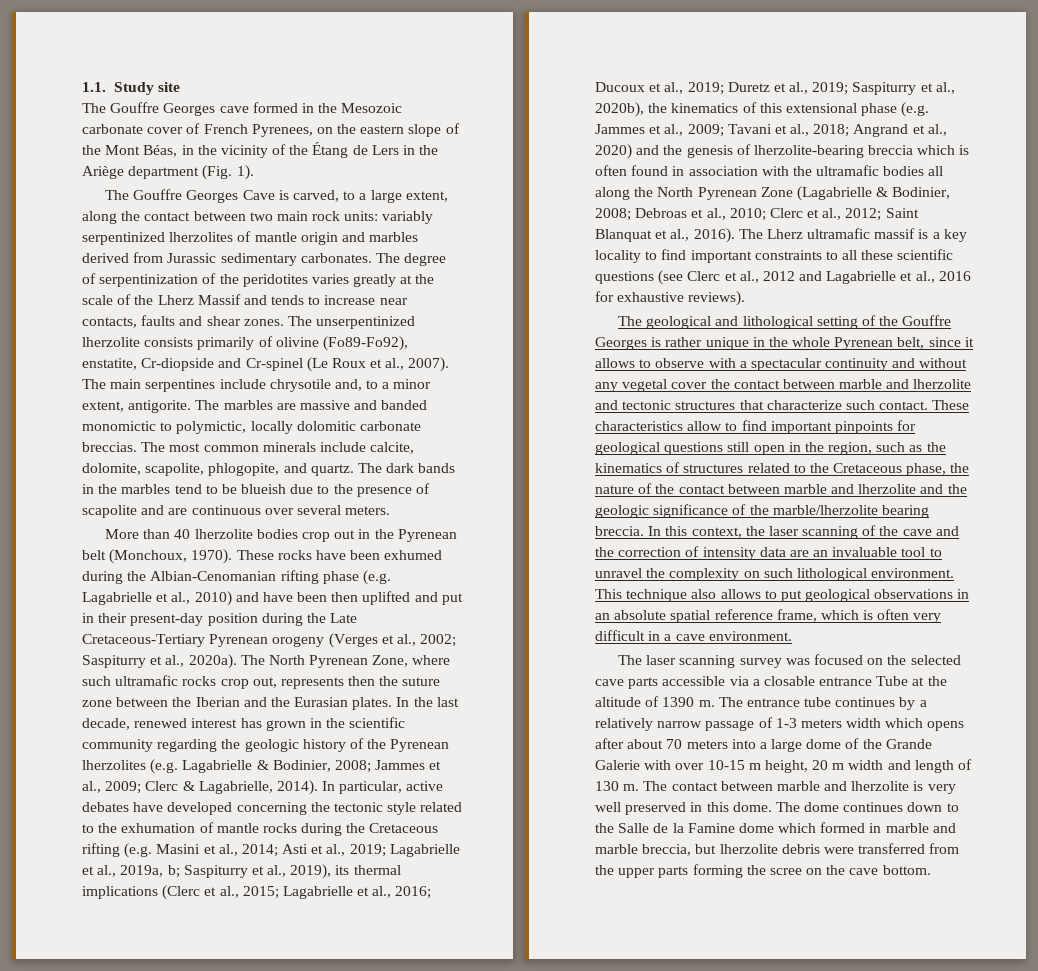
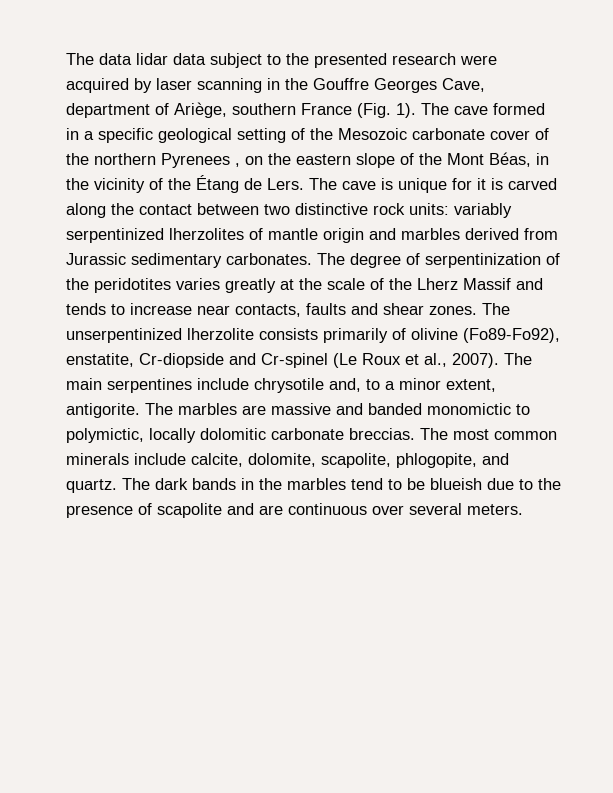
[82,82,180,95] [82,102,314,116] 1.1. Study site // The Gouffre Georges cave formed in -> [66,53,497,68] [66,78,485,93] [66,102,545,118] [66,128,305,143] The data lidar data subject to the presented research were acquired by laser scanning in the Gouffre Georges Cave, department of Ariège, southern France (Fig. 1). The cave formed in a specific geological setting of
[203,124,313,137] French Pyrenees, -> [66,153,240,168] the northern Pyrenees ,
[371,145,439,155] [82,165,254,180] [105,189,448,203] Lers in the Ariège department (Fig. 1). // The Gouffre Georges Cave is carved, to a large extent, -> [267,178,557,193] Lers. The cave is unique for it is carved
[276,211,308,221] main -> [295,203,368,215] distinctive
[105,529,457,542] [82,549,443,564] [82,570,391,585] [82,591,463,606] [82,613,358,626] [82,633,457,648] [82,654,451,669] [82,675,441,689] [82,697,459,710] [82,717,406,731] [82,738,450,752] [82,759,442,774] [82,780,444,795] [82,802,463,815] [82,822,439,836] [82,843,460,858] [82,864,401,879] [82,885,432,900] [595,82,955,95] [595,102,930,117] [595,124,947,137] [595,144,970,159] [595,165,944,176] [595,186,951,201] [595,208,919,221] [595,228,967,243] [595,249,954,263] [595,270,971,285] [595,291,746,306] [618,315,952,329] [595,337,974,350] [595,358,968,371] [595,379,972,392] [595,400,970,410] [595,420,917,434] [595,442,946,455] [595,462,970,476] [595,483,967,494] [595,504,929,518] [595,525,959,539] [595,546,942,560] [595,568,955,581] [595,589,970,602] [595,609,942,623] [595,630,792,641] [618,654,961,668] [595,676,947,689] [595,696,927,710] [595,717,965,731] [595,738,932,752] [595,759,973,773] [595,781,956,794] [595,802,959,815] [595,822,956,833] [595,843,960,856] [595,864,931,878] // More than 40 lherzolite bodies crop out in the Pyrenean belt (Monchoux, 1970). These rocks have been exhumed during the Albian-Cenomanian rifting phase (e.g. Lagabrielle et al., 2010) and have been then uplifted and put in their present-day position during the Late Cretaceous-Tertiary Pyrenean orogeny (Verges et al., 2002; Saspiturry et al., 2020a). The North Pyrenean Zone, where such ultramafic rocks crop out, represents then the suture zone between the Iberian and the Eurasian plates. In the last decade, renewed interest has grown in the scientific community regarding the geologic history of the Pyrenean lherzolites (e.g. Lagabrielle & Bodinier, 2008; Jammes et al., 2009; Clerc & Lagabrielle, 2014). In particular, active debates have developed concerning the tectonic style related to the exhumation of mantle rocks during the Cretaceous rifting (e.g. Masini et al., 2014; Asti et al., 2019; Lagabrielle et al., 2019a, b; Saspiturry et al., 2019), its thermal implications (Clerc et al., 2015; Lagabrielle et al., 2016; Ducoux et al., 2019; Duretz et al., 2019; Saspiturry et al., 2020b), the kinematics of this extensional phase (e.g. Jammes et al., 2009; Tavani et al., 2018; Angrand et al., 2020) and the genesis of lherzolite-bearing breccia which is often found in association with the ultramafic bodies all along the North Pyrenean Zone (Lagabrielle & Bodinier, 2008; Debroas et al., 2010; Clerc et al., 2012; Saint Blanquat et al., 2016). The Lherz ultramafic massif is a key locality to find important constraints to all these scientific questions (see Clerc et al., 2012 and Lagabrielle et al., 2016 for exhaustive reviews). // The geological and lithological setting of the Gouffre Georges is rather unique in the whole Pyrenean belt, since it allows to observe with a spectacular continuity and without any vegetal cover the contact between marble and lherzolite and tectonic structures that characterize such contact. These characteristics allow to find important pinpoints for geological questions still open in the region, such as the kinematics of structures related to the Cretaceous phase, the nature of the contact between marble and lherzolite and the geologic significance of the marble/lherzolite bearing breccia. In this context, the laser scanning of the cave and the correction of intensity data are an invaluable tool to unravel the complexity on such lithological environment. This technique also allows to put geological observations in an absolute spatial reference frame, which is often very difficult in a cave environment. // The laser scanning survey was focused on the selected cave parts accessible via a closable entrance Tube at the altitude of 1390 m. The entrance tube continues by a relatively narrow passage of 1-3 meters width which opens after about 70 meters into a large dome of the Grande Galerie with over 10-15 m height, 20 m width and length of 130 m. The contact between marble and lherzolite is very well preserved in this dome. The dome continues down to the Salle de la Famine dome which formed in marble and marble breccia, but lherzolite debris were transferred from the upper parts forming the scree on the cave bottom. -> (523, 509) none

